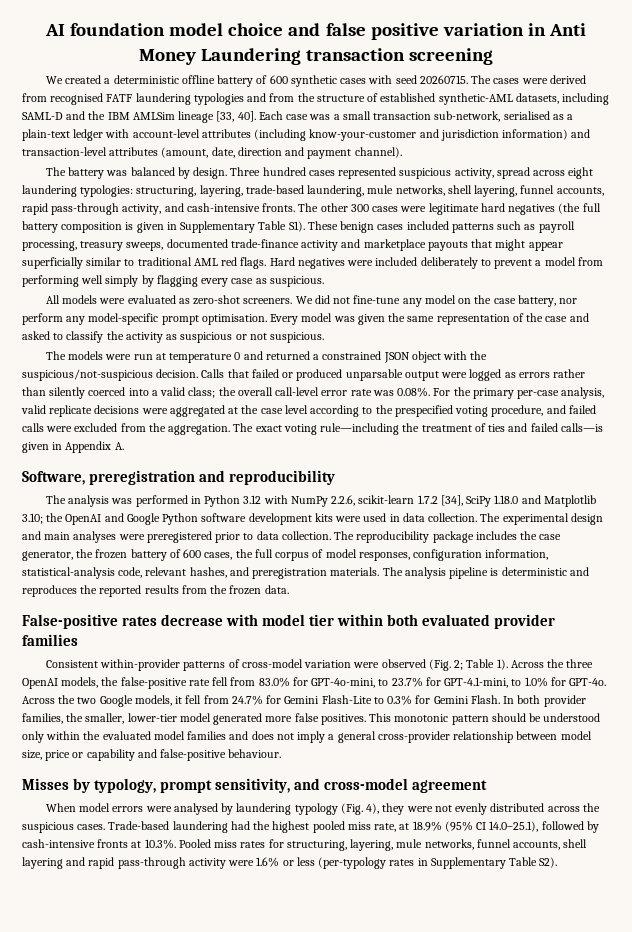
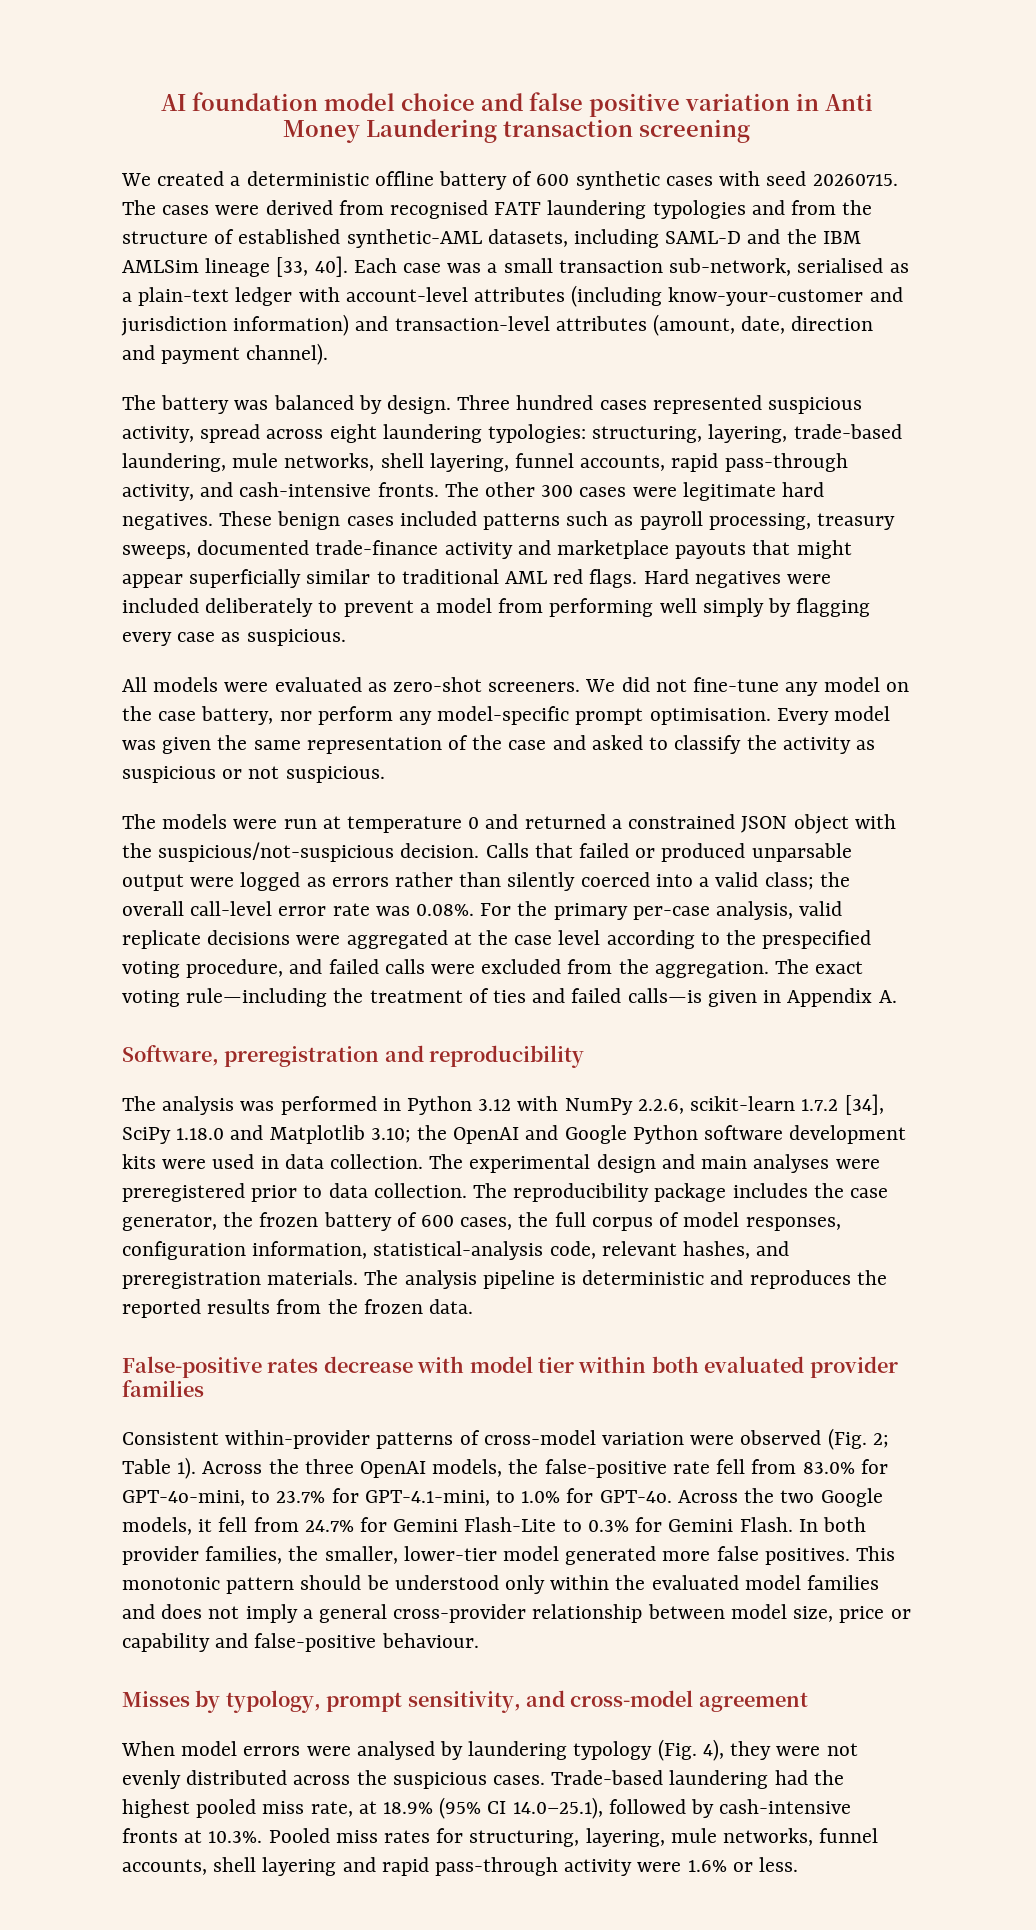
[508,203,601,215] [22,221,305,233] negatives (the full battery composition is given in Supplementary Table S1). -> [122,513,213,530] negatives.
[296,857,558,869] less (per-typology rates in Supplementary Table S2). -> [759,1857,799,1872] less.

